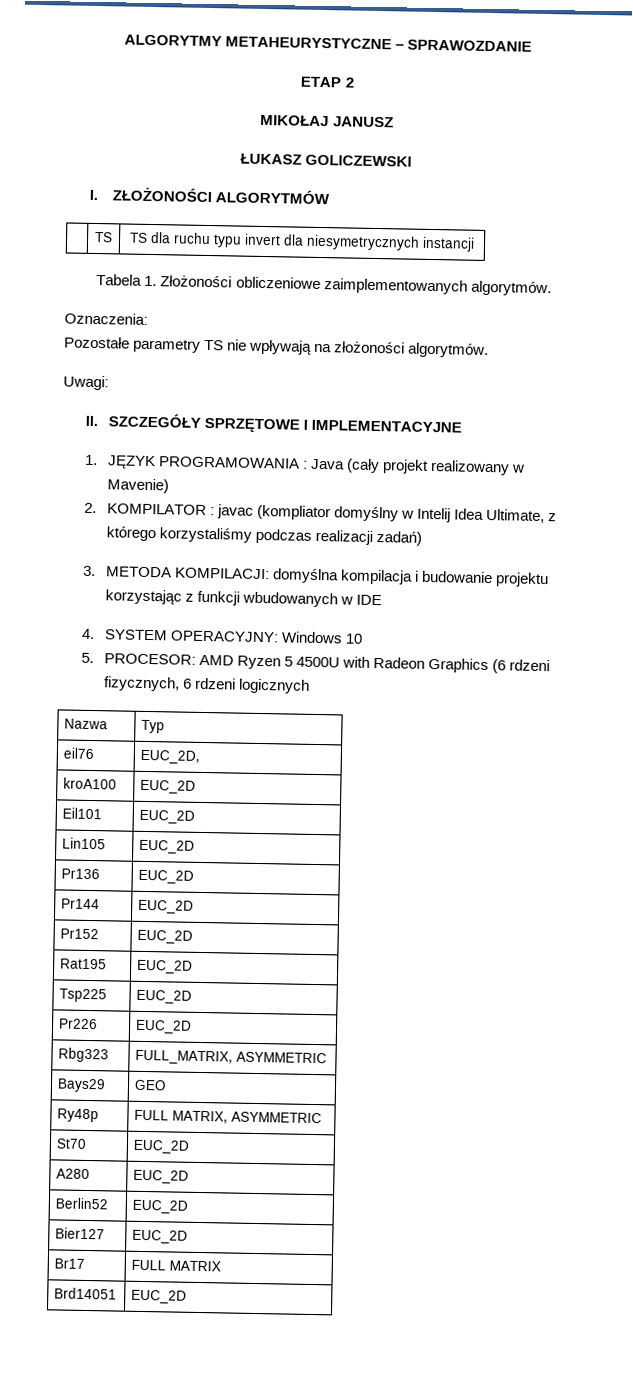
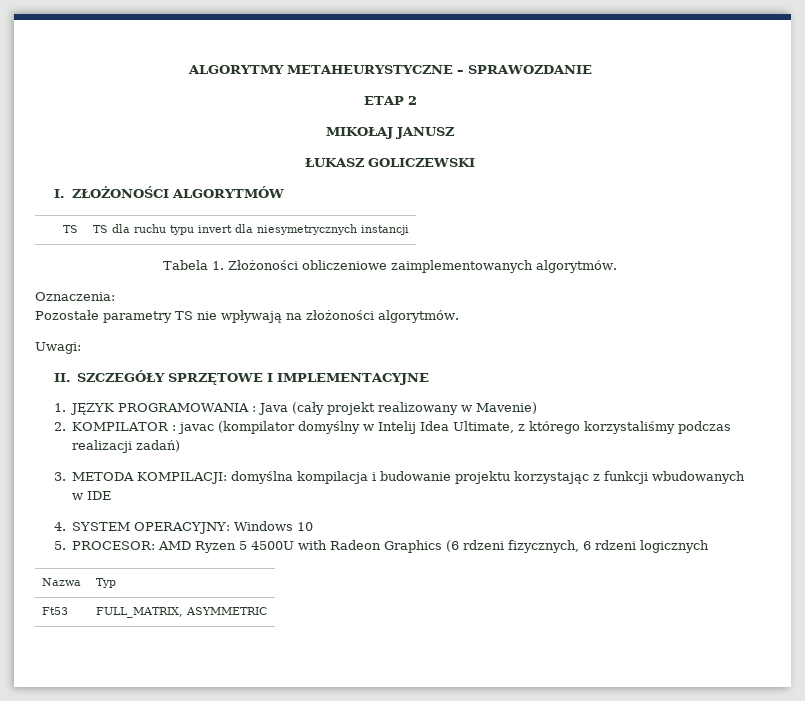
[256,504,331,521] (kompliator -> [218,421,296,434] (kompilator
[63,747,95,760] [140,749,201,764] [63,777,118,790] [140,779,197,794] [62,807,103,820] [139,809,196,824] [62,837,107,850] [139,839,196,854] [61,868,101,880] [138,869,195,884] [61,898,101,910] [138,899,195,914] [60,928,100,940] [137,929,194,944] [60,958,108,970] [136,959,194,974] [59,988,108,1003] [136,989,193,1004] [58,1018,99,1030] [135,1019,193,1034] [58,1047,110,1063] [135,1049,328,1065] [57,1078,107,1093] [134,1079,168,1091] [57,1108,100,1123] [134,1109,323,1124] [56,1138,88,1149] [133,1139,191,1154] [56,1168,91,1180] [133,1169,190,1184] [55,1197,109,1210] [132,1199,189,1214] [55,1227,106,1240] [132,1229,189,1244] [54,1258,86,1269] [131,1259,222,1272] [54,1287,118,1300] [131,1289,188,1304] eil76 | EUC_2D, // kroA100 | EUC_2D // Eil101 | EUC_2D // Lin105 | EUC_2D // Pr136 | EUC_2D // Pr144 | EUC_2D // Pr152 | EUC_2D // Rat195 | EUC_2D // Tsp225 | EUC_2D // Pr226 | EUC_2D // Rbg323 | FULL_MATRIX, ASYMMETRIC // Bays29 | GEO // Ry48p | FULL MATRIX, ASYMMETRIC // St70 | EUC_2D // A280 | EUC_2D // Berlin52 | EUC_2D // Bier127 | EUC_2D // Br17 | FULL MATRIX // Brd14051 | EUC_2D -> [42,607,69,615] [96,607,268,618] Ft53 | FULL_MATRIX, ASYMMETRIC

